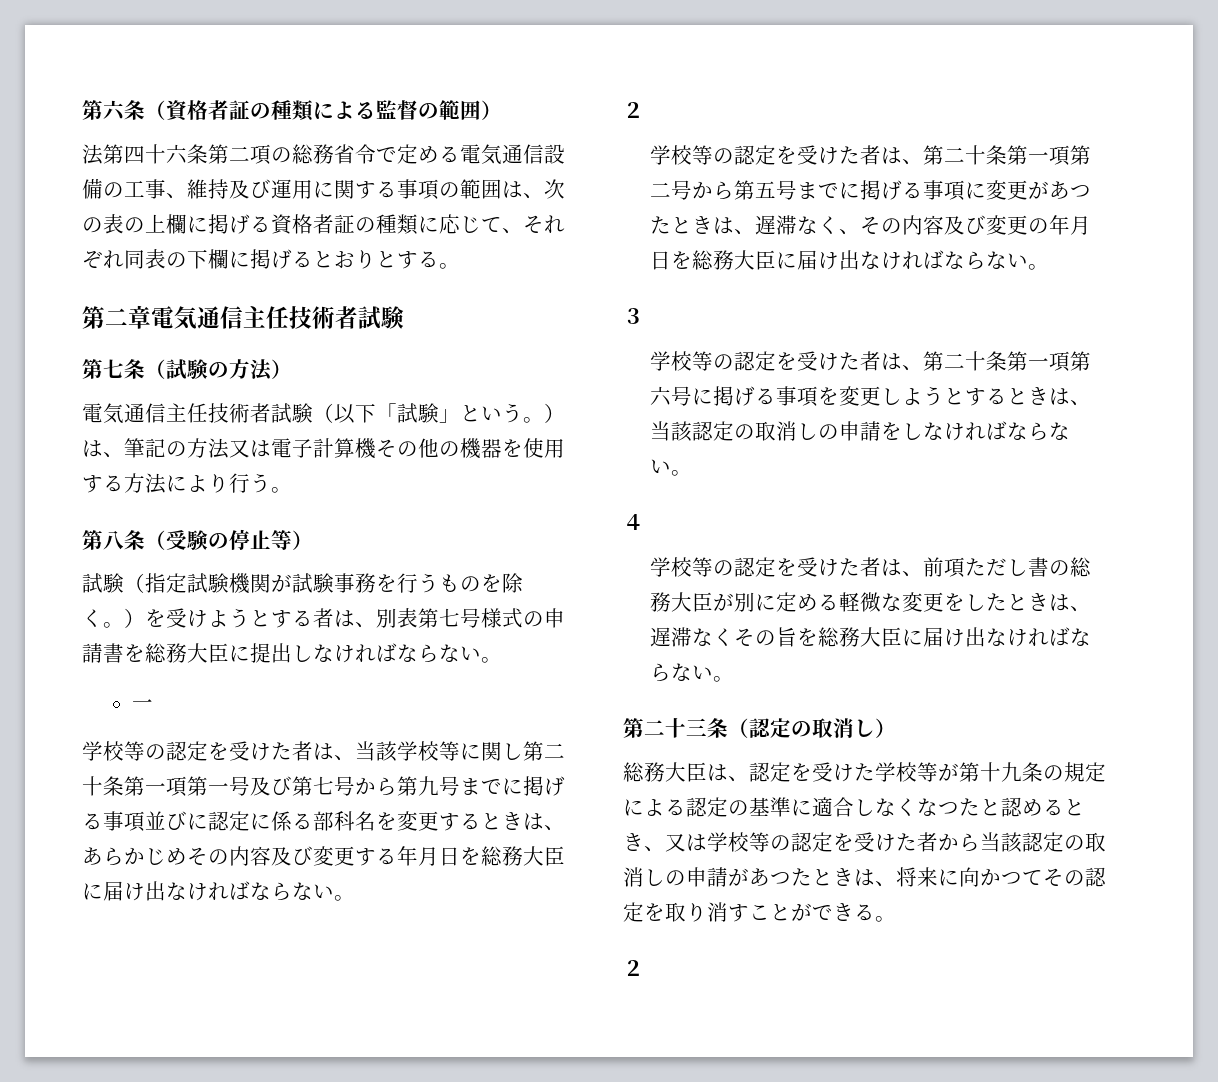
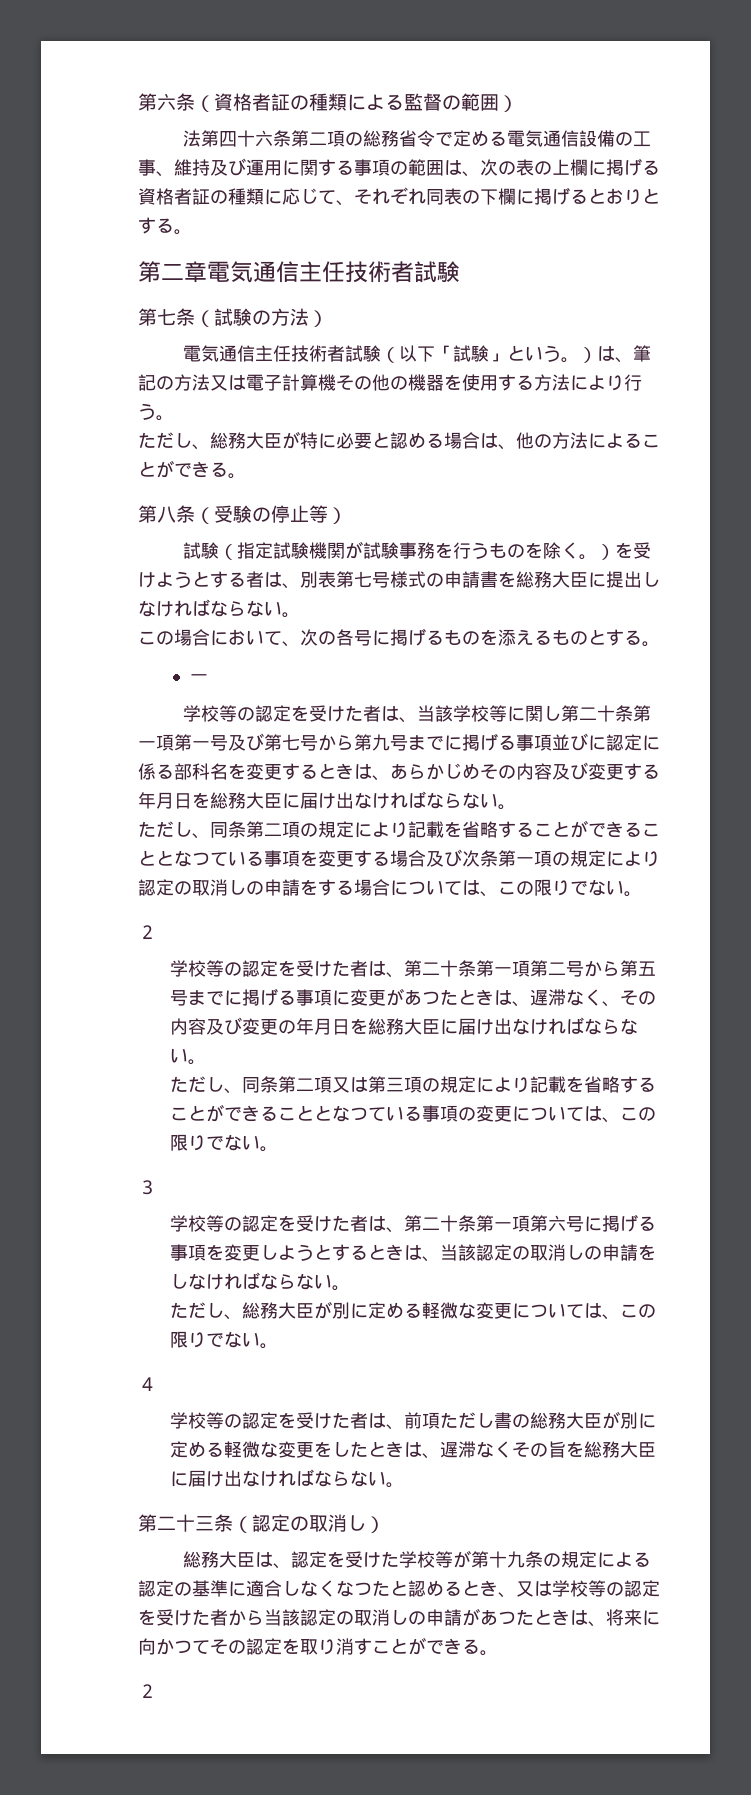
(292, 490) none -> [138,431,660,450] [138,460,246,479] // ただし、総務大臣が特に必要と認める場合は、他の方法によることができる。
(502, 660) none -> [138,628,660,647] // この場合において、次の各号に掲げるものを添えるものとする。
(355, 898) none -> [138,820,660,839] [138,849,660,867] [138,879,642,897] // ただし、同条第二項の規定により記載を省略することができることとなつている事項を変更する場合及び次条第一項の規定により認定の取消しの申請をする場合については、この限りでない。
(1050, 267) none -> [169,1076,656,1094] [169,1104,656,1123] [169,1134,278,1152] // ただし、同条第二項又は第三項の規定により記載を省略することができることとなつている事項の変更については、この限りでない。
(693, 473) none -> [169,1301,656,1320] [169,1331,278,1349] // ただし、総務大臣が別に定める軽微な変更については、この限りでない。

